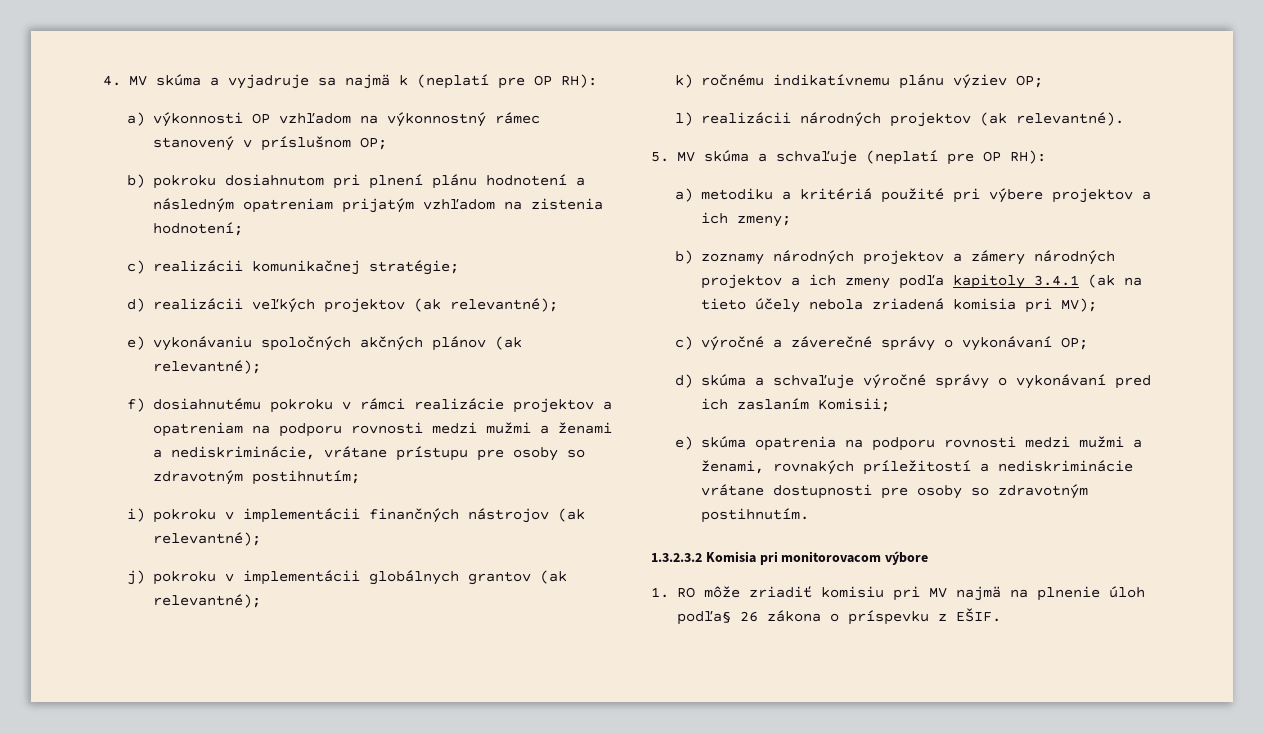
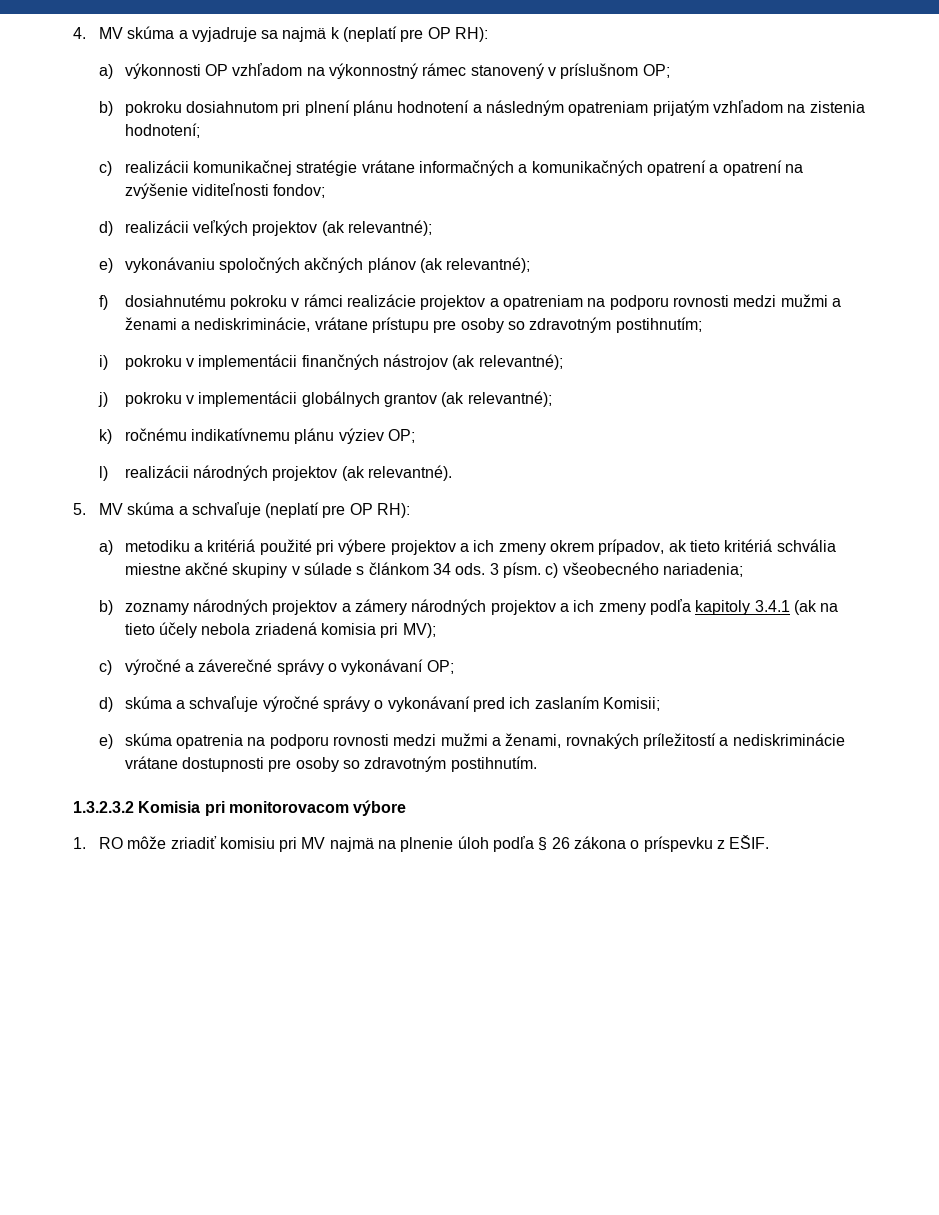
[368,260,459,275] stratégie; -> [296,160,803,176] [124,183,326,199] stratégie vrátane informačných a komunikačných opatrení a opatrení na zvýšenie viditeľnosti fondov;
[736,215,791,227] zmeny; -> [498,539,836,555] [124,562,743,578] zmeny okrem prípadov, ak tieto kritériá schvália miestne akčné skupiny v súlade s článkom 34 ods. 3 písm. c) všeobecného nariadenia;
[676,611,731,625] podľa§ -> [493,836,548,852] podľa §

